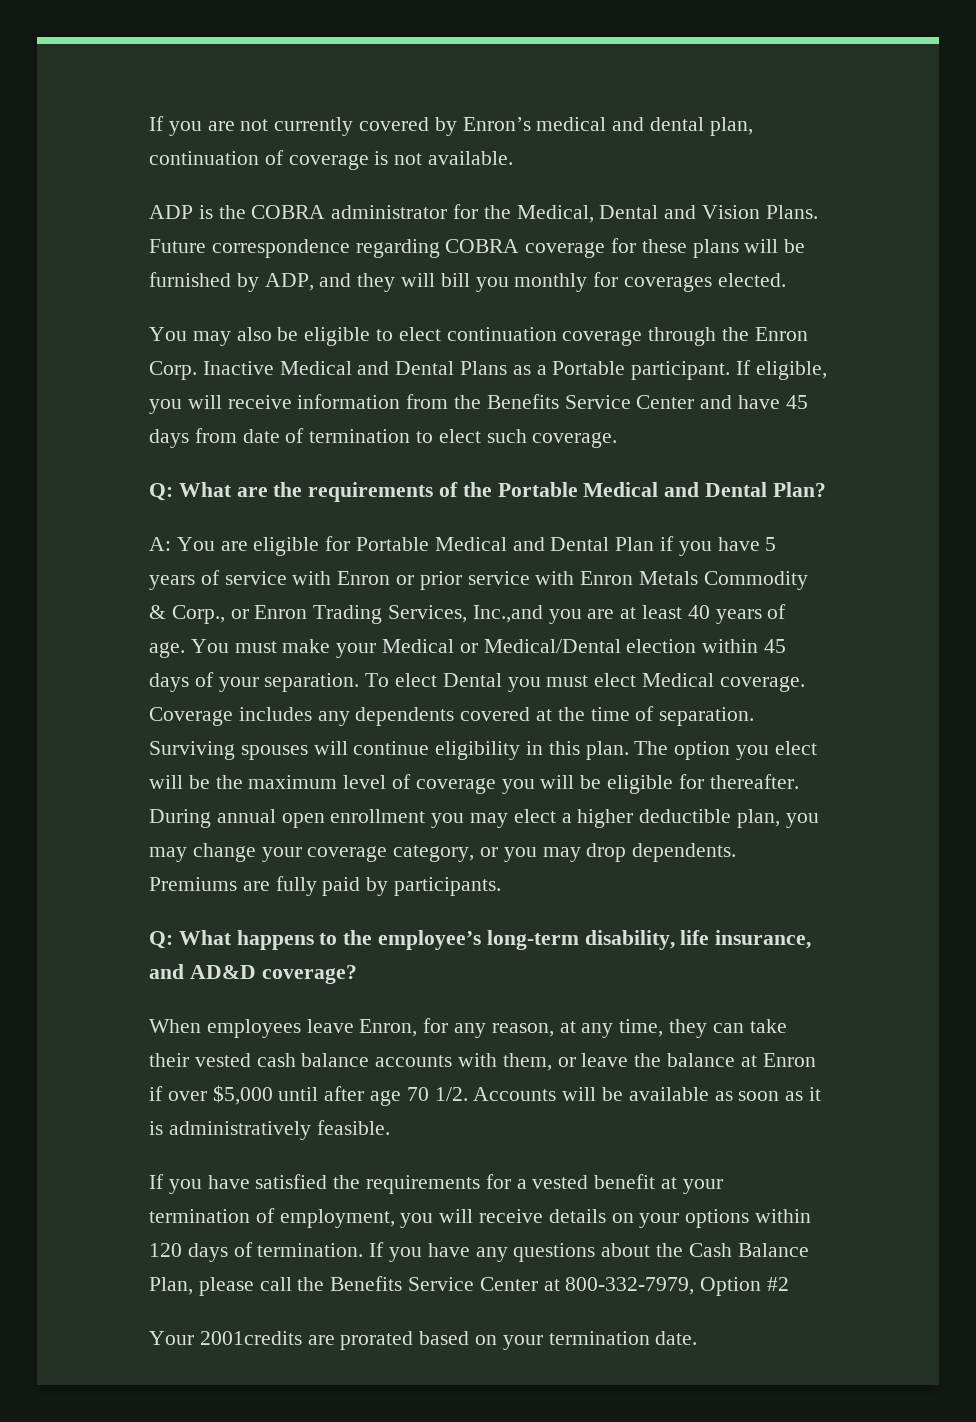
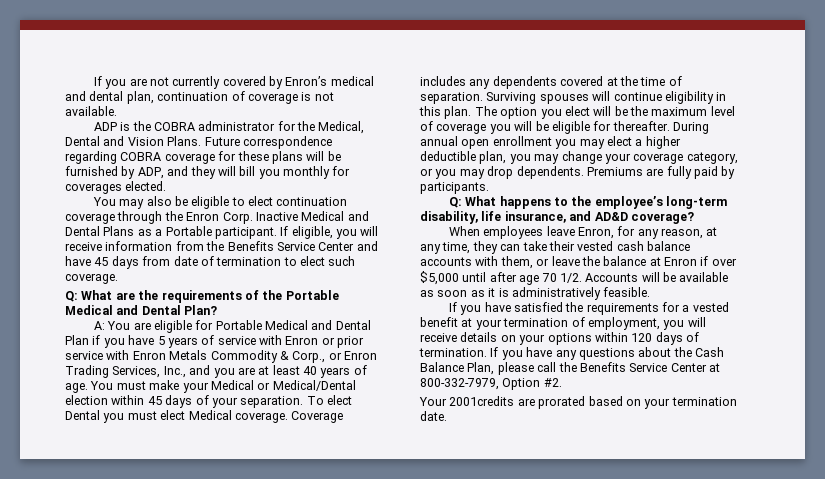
[472,605,543,623] Inc.,and -> [163,365,211,378] Inc., and
[767,1277,790,1291] #2 -> [543,378,562,387] #2.

